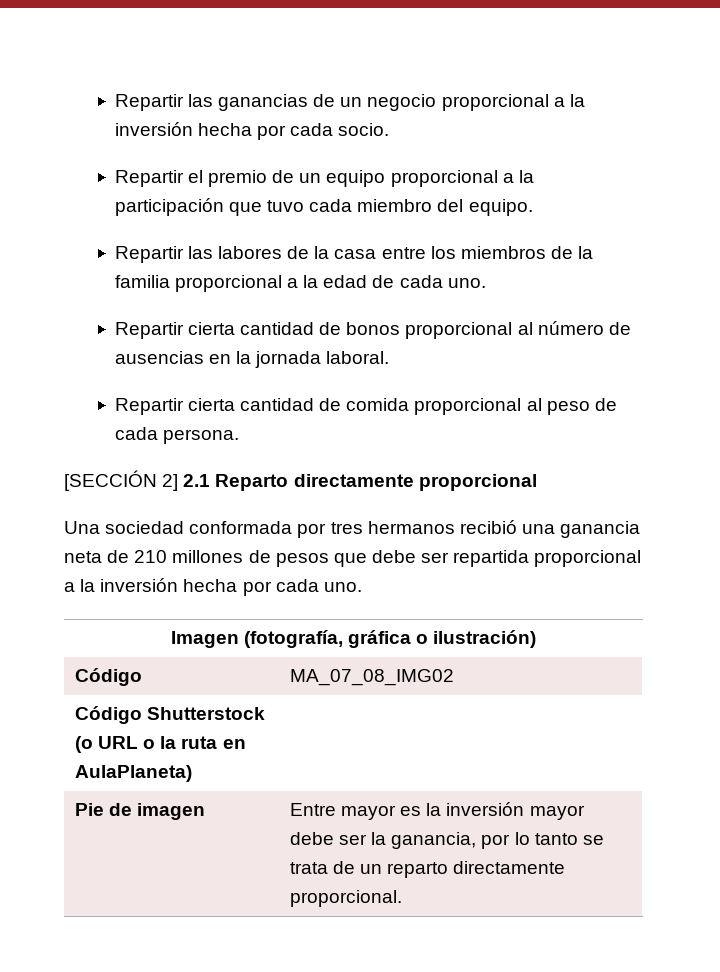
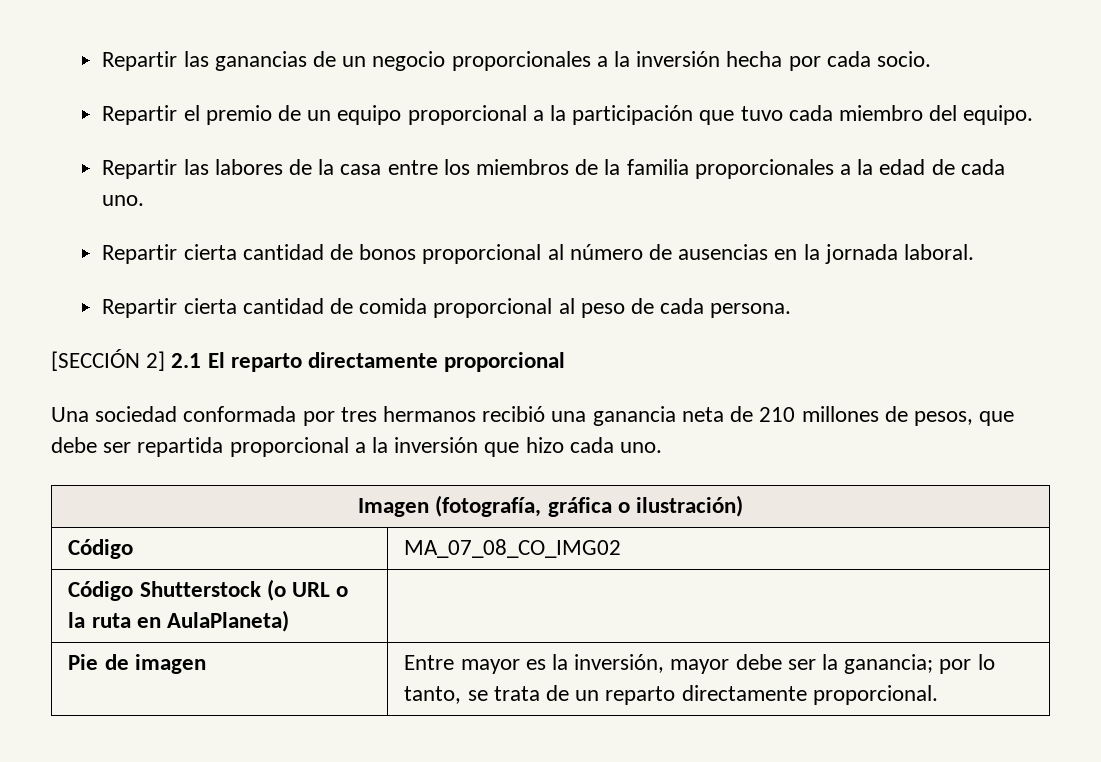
[441,94,549,111] proporcional -> [451,51,591,71] proporcionales
[174,275,282,292] proporcional -> [694,159,834,179] proporcionales
[215,474,289,491] Reparto -> [207,352,302,372] El reparto
[275,553,329,567] pesos -> [913,411,973,426] pesos,
[183,579,272,596] hecha por -> [484,437,564,457] que hizo
[289,669,454,686] MA_07_08_IMG02 -> [404,539,622,558] MA_07_08_CO_IMG02
[446,802,525,816] inversión -> [574,654,665,673] inversión,
[391,832,477,849] ganancia, -> [844,654,934,674] ganancia;
[534,833,578,845] tanto -> [404,686,462,704] tanto,

